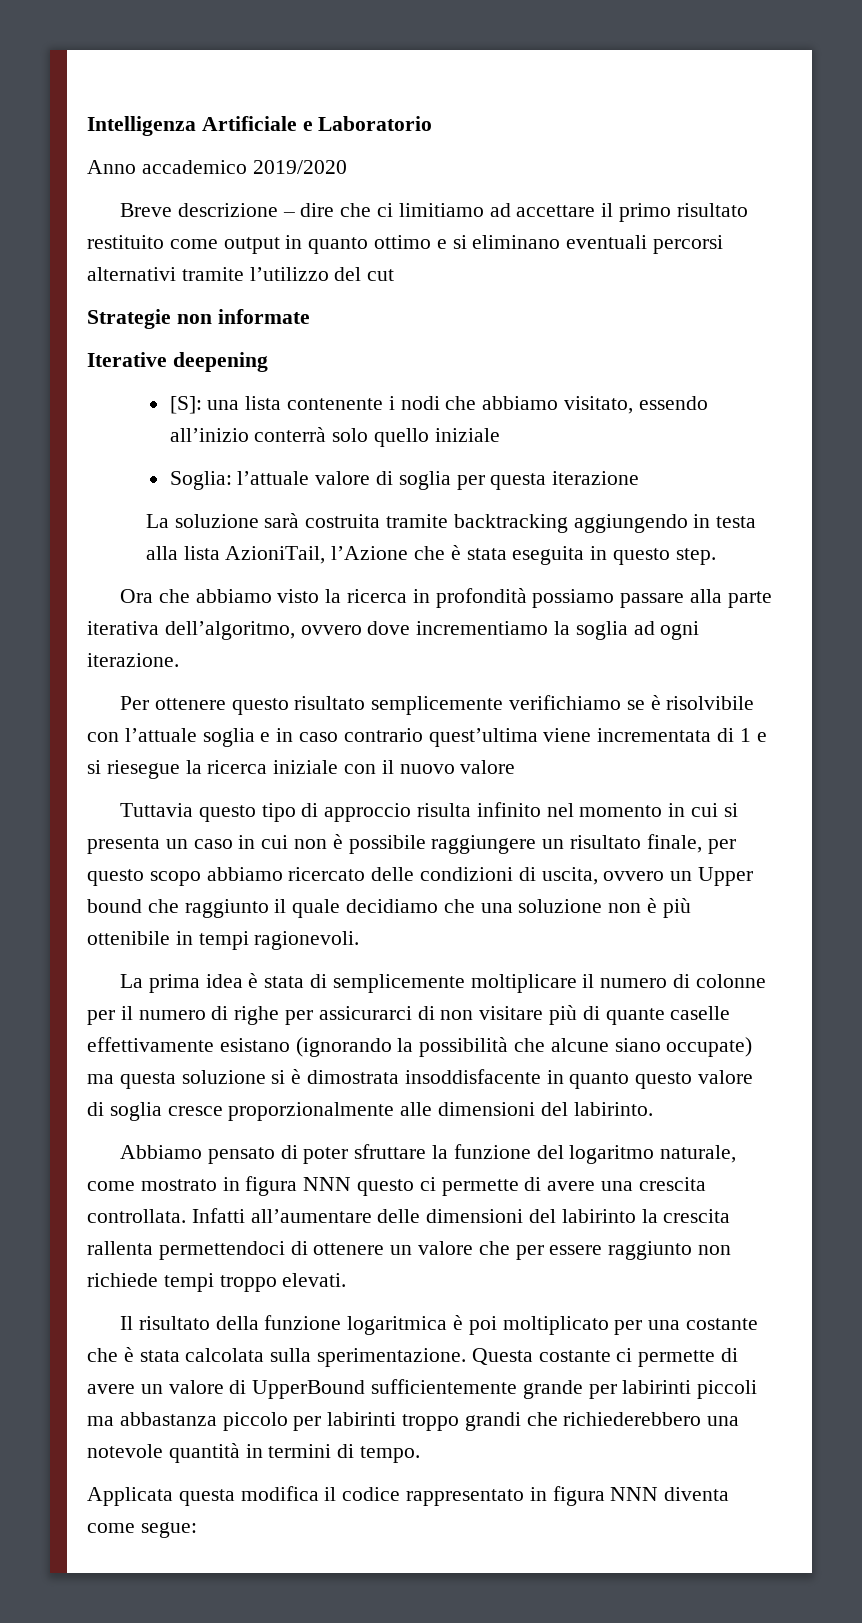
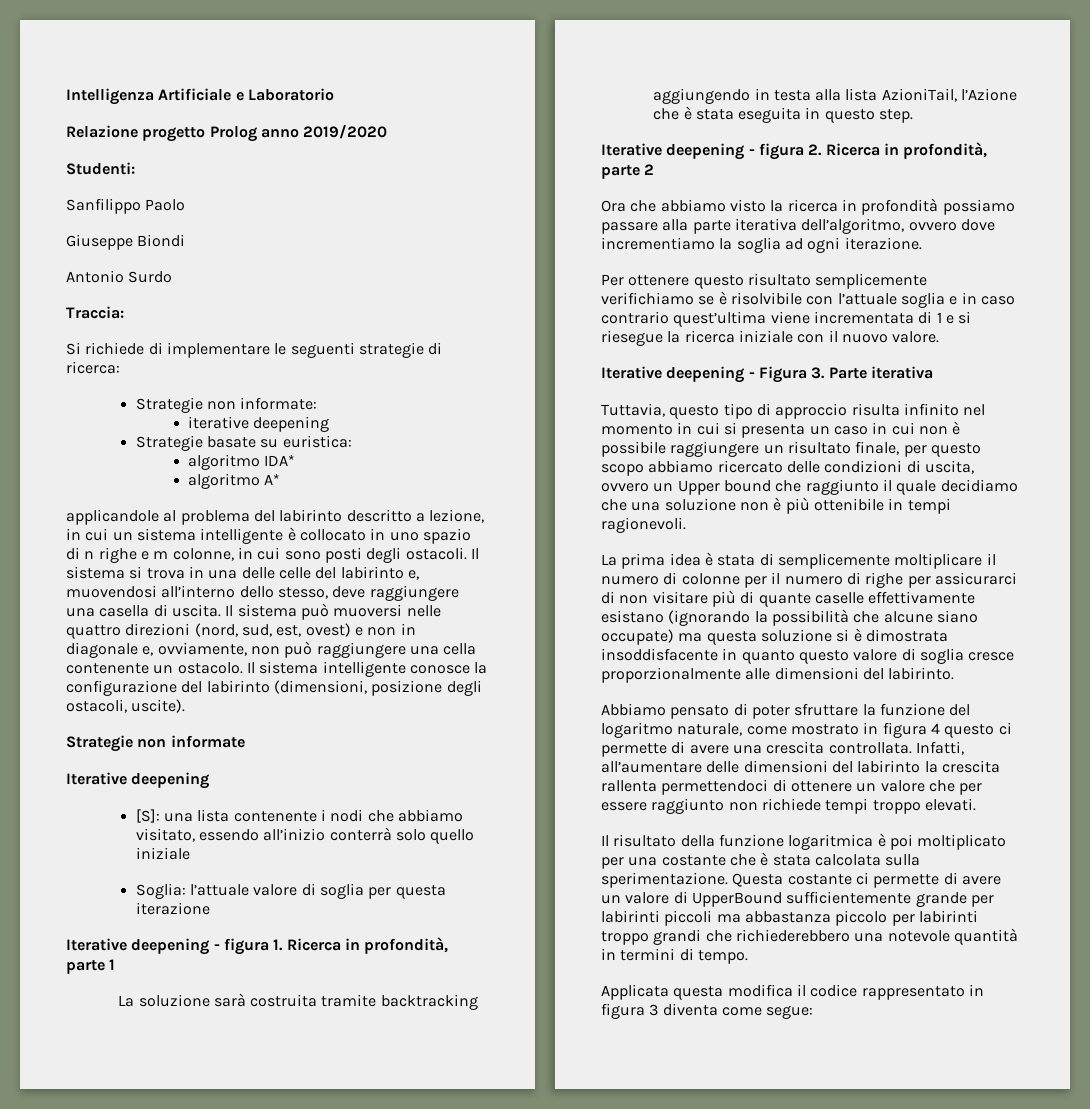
[87,160,347,174] [120,203,748,222] [87,235,724,254] [87,267,395,281] Anno accademico 2019/2020 // Breve descrizione – dire che ci limitiamo ad accettare il primo risultato restituito come output in quanto ottimo e si eliminano eventuali percorsi alternativi tramite l’utilizzo del cut -> [66,125,388,142] [66,162,135,175] [66,198,186,214] [66,234,186,250] [66,270,173,283] [66,306,124,319] [66,342,443,358] [66,361,120,374] [135,397,318,413] [188,416,330,432] [135,435,352,451] [188,454,296,470] [188,473,281,489] [66,509,485,525] [66,527,471,544] [66,547,479,563] [66,566,419,580] [66,585,459,601] [66,603,441,620] [66,623,416,639] [66,641,477,658] [66,661,488,677] [66,680,482,696] [66,699,186,713] Relazione progetto Prolog anno 2019/2020 // Studenti: // Sanfilippo Paolo // Giuseppe Biondi // Antonio Surdo // Traccia: // Si richiede di implementare le seguenti strategie di ricerca: // Strategie non informate: // iterative deepening // Strategie basate su euristica: // algoritmo IDA* // algoritmo A* // applicandole al problema del labirinto descritto a lezione, in cui un sistema intelligente è collocato in uno spazio di n righe e m colonne, in cui sono posti degli ostacoli. Il sistema si trova in una delle celle del labirinto e, muovendosi all’interno dello stesso, deve raggiungere una casella di uscita. Il sistema può muoversi nelle quattro direzioni (nord, sud, est, ovest) e non in diagonale e, ovviamente, non può raggiungere una cella contenente un ostacolo. Il sistema intelligente conosce la configurazione del labirinto (dimensioni, posizione degli ostacoli, uscite).
(640, 478) none -> [66,937,449,955] [66,959,116,974] // Iterative deepening - figura 1. Ricerca in profondità, parte 1
(716, 556) none -> [601,142,988,160] [601,164,655,179] // Iterative deepening - figura 2. Ricerca in profondità, parte 2
[460,760,516,774] [120,803,194,817] valore // Tuttavia -> [892,331,940,343] [601,366,933,383] [601,403,665,417] valore. // Iterative deepening - Figura 3. Parte iterativa // Tuttavia,
[303,1177,352,1191] NNN -> [930,723,940,734] 4
[191,1208,245,1223] Infatti -> [915,741,964,755] Infatti,
[610,1487,659,1501] NNN -> [649,1004,659,1016] 3

